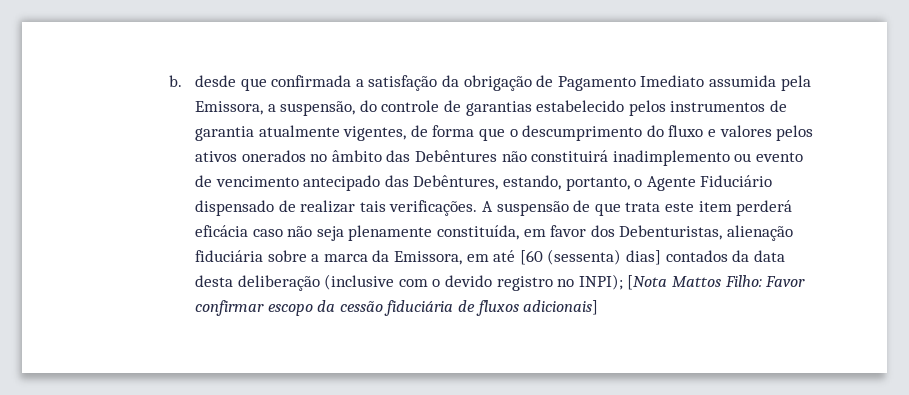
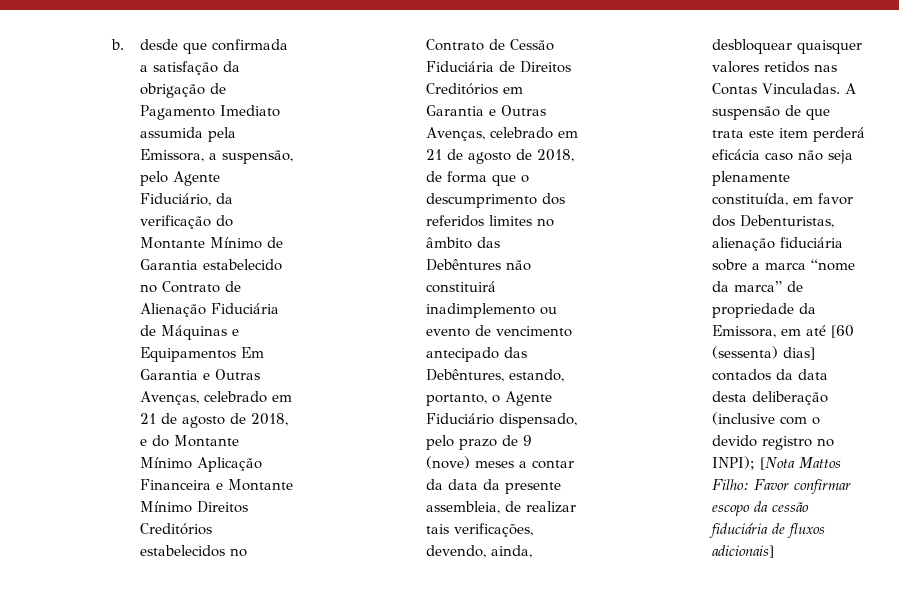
[359,100,787,116] [195,125,407,141] do controle de garantias estabelecido pelos instrumentos de garantia atualmente vigentes, -> [139,171,220,186] [139,193,233,206] [139,215,233,229] [139,237,283,249] [139,259,282,271] [139,281,241,293] [139,303,279,317] [139,325,239,340] [139,347,264,362] [139,369,260,380] [139,391,292,405] [139,413,288,428] [139,435,239,447] [139,457,262,472] [139,479,293,491] [139,501,248,513] [139,523,212,535] [139,545,247,557] [425,39,554,51] [425,61,571,73] [425,83,523,95] [425,105,546,116] [425,127,578,141] [425,149,574,164] pelo Agente Fiduciário, da verificação do Montante Mínimo de Garantia estabelecido no Contrato de Alienação Fiduciária de Máquinas e Equipamentos Em Garantia e Outras Avenças, celebrado em 21 de agosto de 2018, e do Montante Mínimo Aplicação Financeira e Montante Mínimo Direitos Creditórios estabelecidos no Contrato de Cessão Fiduciária de Direitos Creditórios em Garantia e Outras Avenças, celebrado em 21 de agosto de 2018,
[646,125,814,141] [195,150,306,162] do fluxo e valores pelos ativos onerados -> [541,193,565,205] [425,215,532,227] dos referidos limites
[195,200,478,216] dispensado de realizar tais verificações. -> [498,413,577,428] [425,435,532,450] [425,456,574,469] [425,479,561,494] [425,501,576,514] [425,523,533,537] [425,545,532,558] [711,39,862,54] [711,61,837,73] [711,83,840,95] dispensado, pelo prazo de 9 (nove) meses a contar da data da presente assembleia, de realizar tais verificações, devendo, ainda, desbloquear quaisquer valores retidos nas Contas Vinculadas.
(368, 258) none -> [810,259,855,271] [711,281,803,292] [711,303,794,318] “nome da marca” de propriedade

